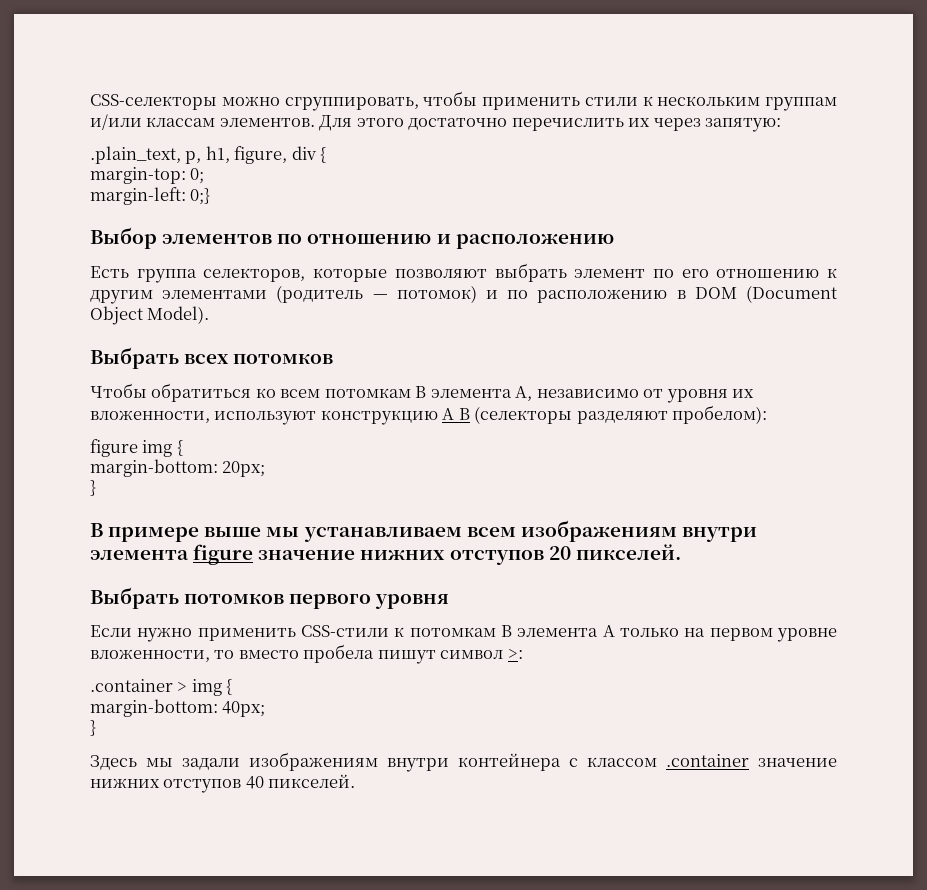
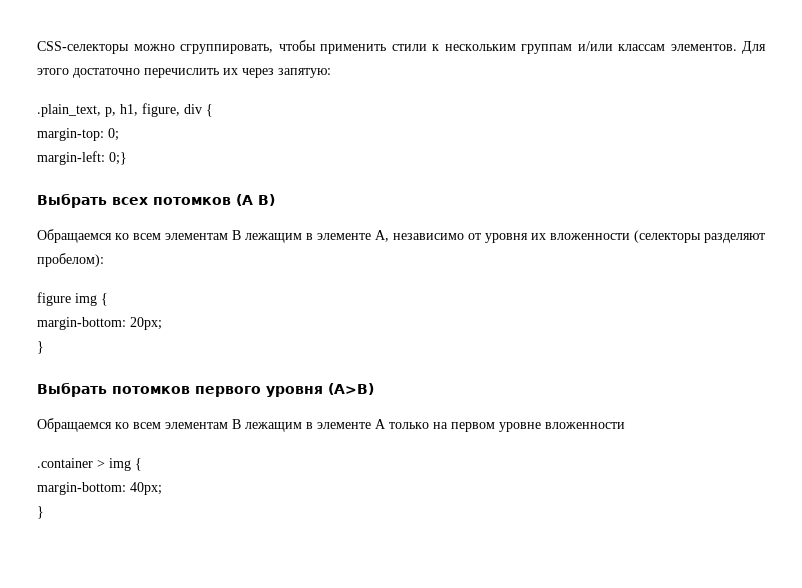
[90,227,614,249] [90,263,838,283] [90,285,837,304] [90,306,210,325] [90,347,334,369] [90,383,512,402] Выбор элементов по отношению и расположению // Есть группа селекторов, которые позволяют выбрать элемент по его отношению к другим элементами (родитель — потомок) и по расположению в DOM (Document Object Model). // Выбрать всех потомков // Чтобы обратиться ко всем потомкам В элемента -> [37,193,275,208] [37,229,371,243] Выбрать всех потомков (A B) // Обращаемся ко всем элементам В лежащим в элементе
[90,408,470,425] вложенности, используют конструкцию A B -> [550,233,630,240] вложенности
[90,520,757,542] [90,544,681,565] [90,587,450,609] [90,625,599,642] В примере выше мы устанавливаем всем изображениям внутри элемента figure значение нижних отступов 20 пикселей. // Выбрать потомков первого уровня // Если нужно применить CSS-стили к потомкам B элемента -> [37,382,374,397] [37,418,371,432] Выбрать потомков первого уровня (А>B) // Обращаемся ко всем элементам В лежащим в элементе
[90,644,523,664] вложенности, то вместо пробела пишут символ >: -> [545,422,625,429] вложенности
[90,752,837,772] [90,774,356,793] // Здесь мы задали изображениям внутри контейнера с классом .container значение нижних отступов 40 пикселей. -> (44, 512) none

